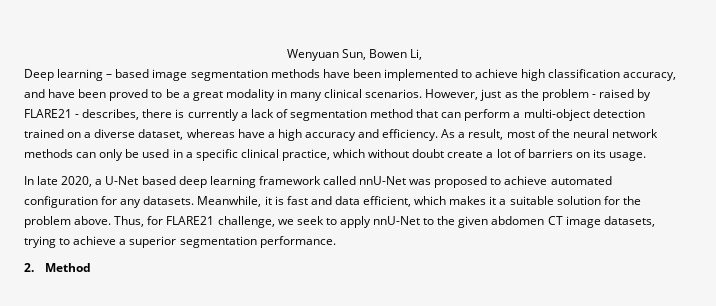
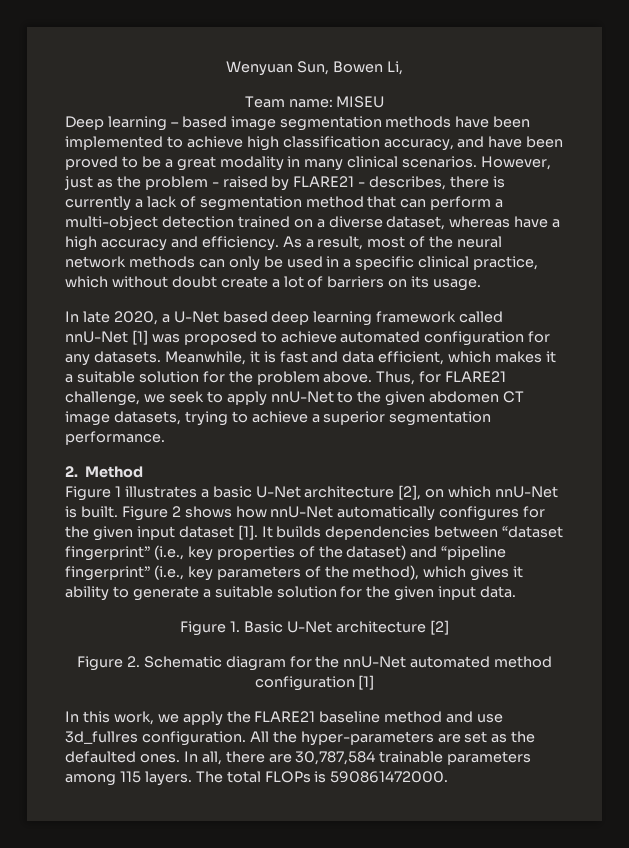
(423, 54) none -> [244,96,385,108] // Team name: MISEU
(407, 180) none -> [131,330,148,345] [1]
(92, 267) none -> [65,485,559,501] [65,506,546,521] [65,525,564,541] [65,545,507,561] [65,565,524,581] [65,586,517,601] [180,620,449,636] [76,656,553,671] [254,675,375,691] [65,711,504,726] [65,731,536,746] [65,751,532,765] [65,771,449,786] // Figure 1 illustrates a basic U-Net architecture [2], on which nnU-Net is built. Figure 2 shows how nnU-Net automatically configures for the given input dataset [1]. It builds dependencies between “dataset fingerprint” (i.e., key properties of the dataset) and “pipeline fingerprint” (i.e., key parameters of the method), which gives it ability to generate a suitable solution for the given input data. // Figure 1. Basic U-Net architecture [2] // Figure 2. Schematic diagram for the nnU-Net automated method configuration [1] // In this work, we apply the FLARE21 baseline method and use 3d_fullres configuration. All the hyper-parameters are set as the defaulted ones. In all, there are 30,787,584 trainable parameters among 115 layers. The total FLOPs is 590861472000.

